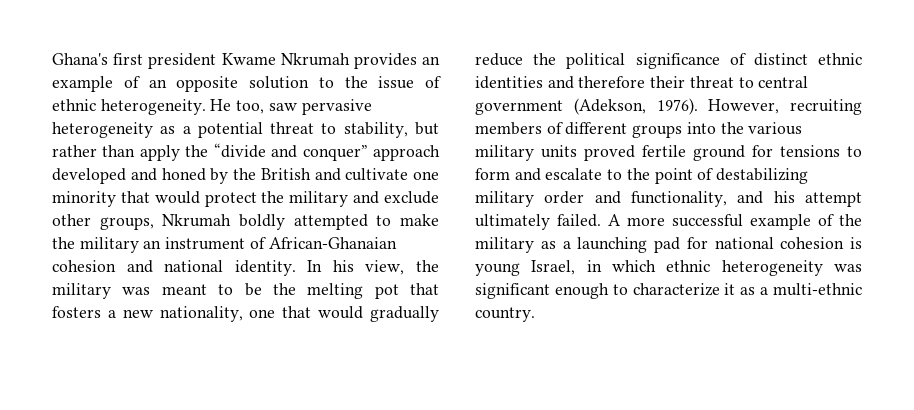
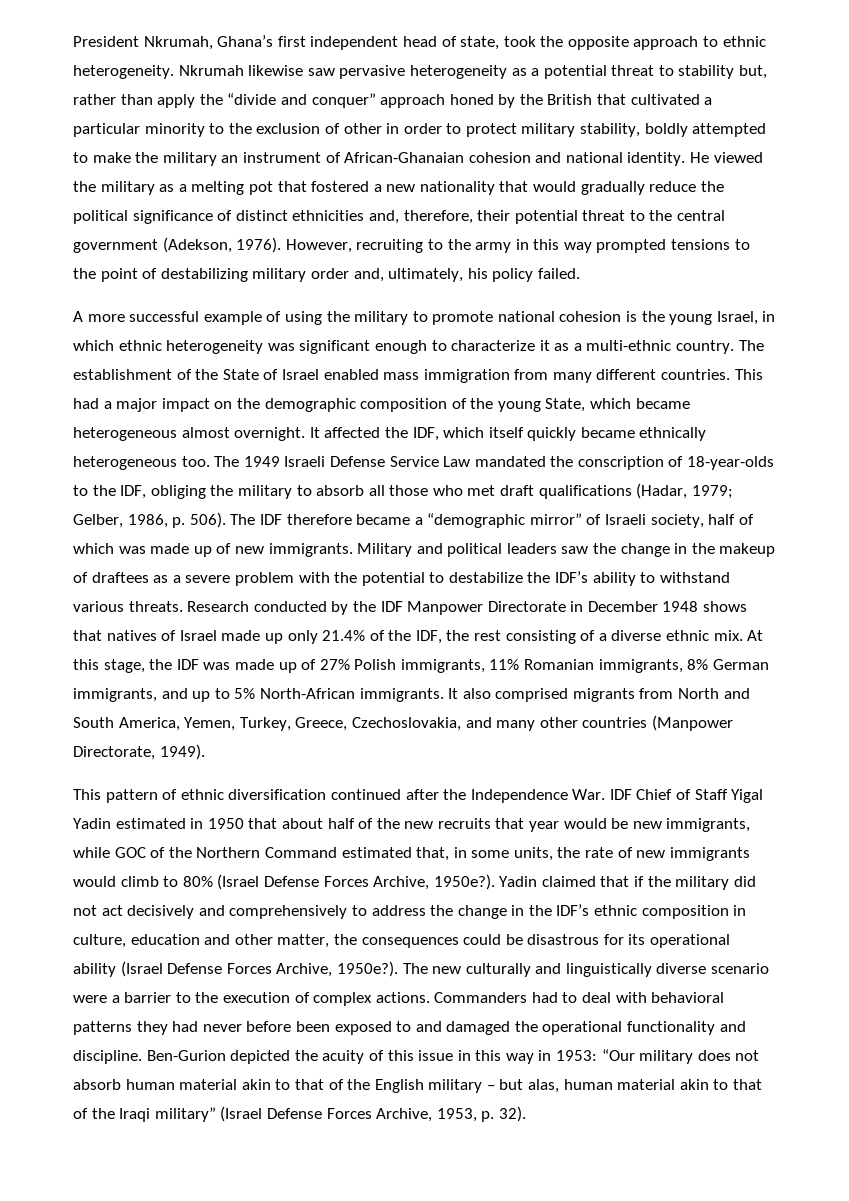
[52,53,441,69] [52,76,441,92] [52,99,265,115] Ghana's first president Kwame Nkrumah provides an example of an opposite solution to the issue of ethnic heterogeneity. He too, -> [73,35,766,50] [73,65,304,79] President Nkrumah, Ghana’s first independent head of state, took the opposite approach to ethnic heterogeneity. Nkrumah likewise
[343,122,439,138] stability, but -> [678,65,768,79] stability but,
[52,168,157,184] developed and -> (446, 101) none
[314,168,439,181] [52,191,439,207] [52,214,232,230] and cultivate one minority that would protect the military and exclude other groups, Nkrumah -> [597,94,713,105] [73,123,641,137] that cultivated a particular minority to the exclusion of other in order to protect military stability,
[307,260,439,275] [52,283,296,299] In his view, the military was meant to be the -> [690,152,763,163] [73,181,187,195] He viewed the military as a
[52,306,101,318] fosters -> [311,181,370,192] fostered
[159,306,276,322] nationality, one -> [419,181,495,195] nationality
[818,53,862,65] [475,76,754,89] ethnic identities and therefore their threat to -> [292,210,673,224] ethnicities and, therefore, their potential threat to the
[475,122,803,138] [475,145,862,161] [475,168,603,181] members of different groups into the various military units proved fertile ground for tensions to form and escalate -> [427,239,731,253] to the army in this way prompted tensions
[594,191,862,207] [475,214,550,230] and functionality, and his attempt ultimately -> [353,268,534,282] and, ultimately, his policy
(601, 220) none -> (580, 273) //
[839,214,862,226] [475,237,708,253] the military as a launching pad for -> [284,311,494,325] using the military to promote
(862, 243) none -> [641,311,665,322] the
(535, 314) none -> [738,340,764,351] [73,369,763,383] [73,398,690,412] [73,427,707,441] [73,456,775,470] [73,483,733,499] [73,512,754,528] [73,543,776,557] [73,571,730,586] [73,601,748,615] [73,630,764,644] [73,659,769,673] [73,688,750,702] [73,715,733,731] [73,744,205,760] [73,789,764,803] [73,818,751,832] [73,847,750,861] [73,874,756,890] [73,904,747,919] [73,934,731,948] [73,961,770,977] [73,992,725,1006] [73,1021,746,1035] [73,1049,760,1064] [73,1079,763,1093] [73,1106,526,1122] The establishment of the State of Israel enabled mass immigration from many different countries. This had a major impact on the demographic composition of the young State, which became heterogeneous almost overnight. It affected the IDF, which itself quickly became ethnically heterogeneous too. The 1949 Israeli Defense Service Law mandated the conscription of 18-year-olds to the IDF, obliging the military to absorb all those who met draft qualifications (Hadar, 1979; Gelber, 1986, p. 506). The IDF therefore became a “demographic mirror” of Israeli society, half of which was made up of new immigrants. Military and political leaders saw the change in the makeup of draftees as a severe problem with the potential to destabilize the IDF’s ability to withstand various threats. Research conducted by the IDF Manpower Directorate in December 1948 shows that natives of Israel made up only 21.4% of the IDF, the rest consisting of a diverse ethnic mix. At this stage, the IDF was made up of 27% Polish immigrants, 11% Romanian immigrants, 8% German immigrants, and up to 5% North-African immigrants. It also comprised migrants from North and South America, Yemen, Turkey, Greece, Czechoslovakia, and many other countries (Manpower Directorate, 1949). // This pattern of ethnic diversification continued after the Independence War. IDF Chief of Staff Yigal Yadin estimated in 1950 that about half of the new recruits that year would be new immigrants, while GOC of the Northern Command estimated that, in some units, the rate of new immigrants would climb to 80% (Israel Defense Forces Archive, 1950e?). Yadin claimed that if the military did not act decisively and comprehensively to address the change in the IDF’s ethnic composition in culture, education and other matter, the consequences could be disastrous for its operational ability (Israel Defense Forces Archive, 1950e?). The new culturally and linguistically diverse scenario were a barrier to the execution of complex actions. Commanders had to deal with behavioral patterns they had never before been exposed to and damaged the operational functionality and discipline. Ben-Gurion depicted the acuity of this issue in this way in 1953: “Our military does not absorb human material akin to that of the English military – but alas, human material akin to that of the Iraqi military” (Israel Defense Forces Archive, 1953, p. 32).

